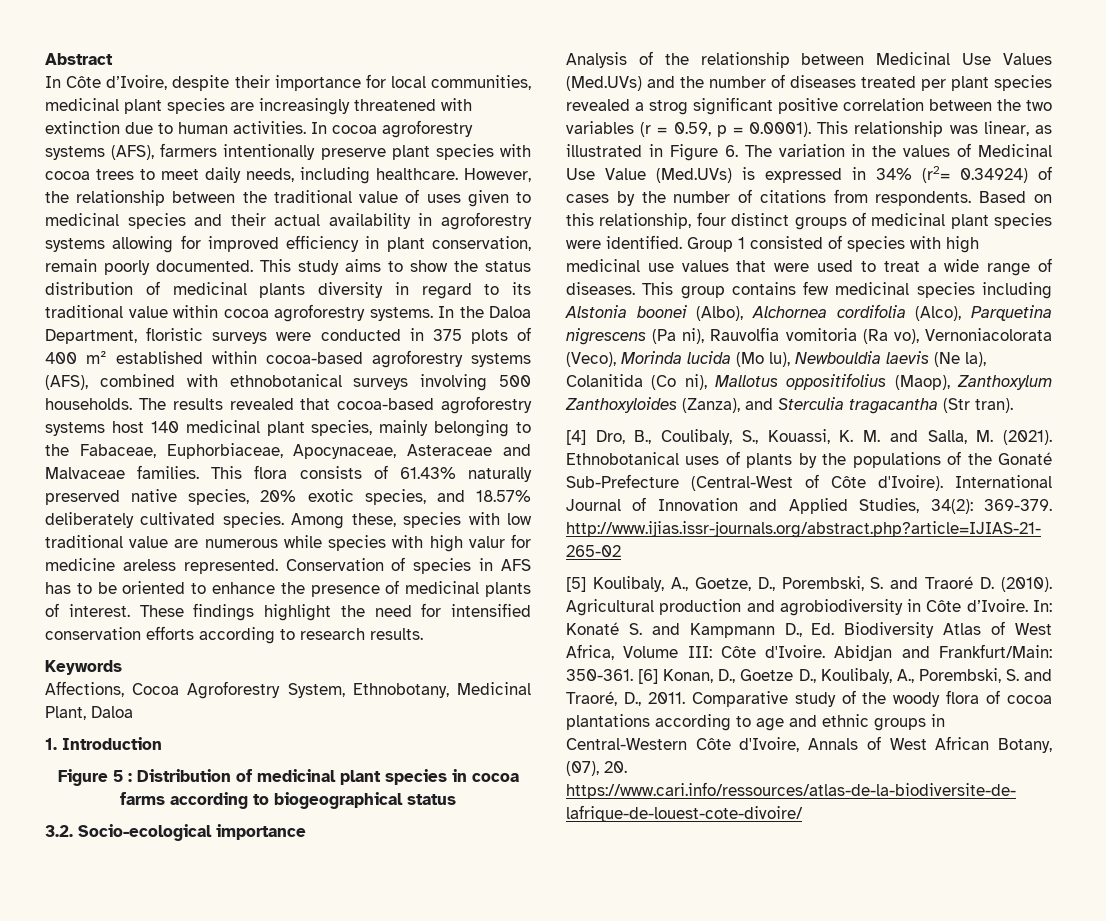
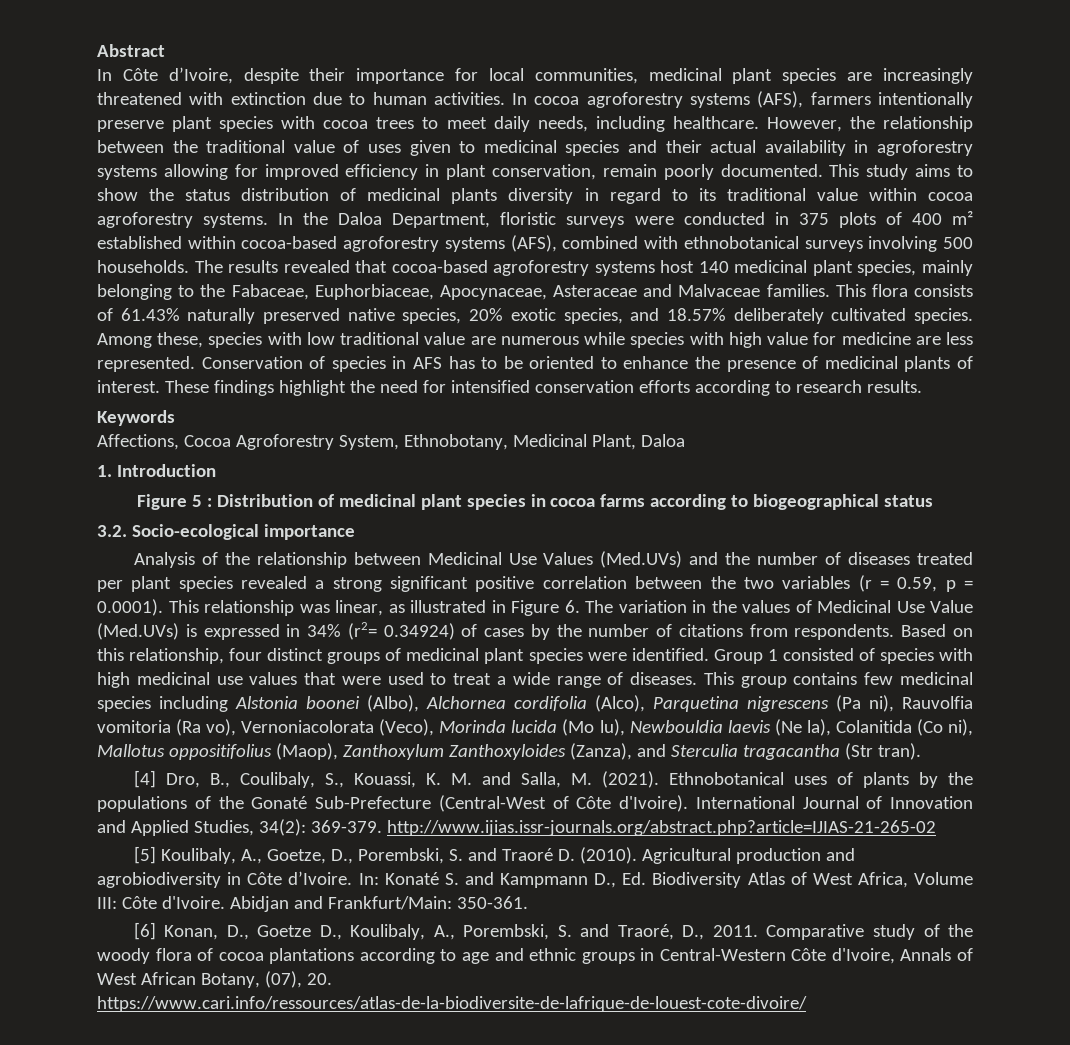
[468,536,505,548] valur -> [767,332,809,345] value
[122,559,176,571] areless -> [915,332,974,345] are less
[649,100,688,115] strog -> [332,577,382,592] strong
(633, 675) none -> (528, 902) //

